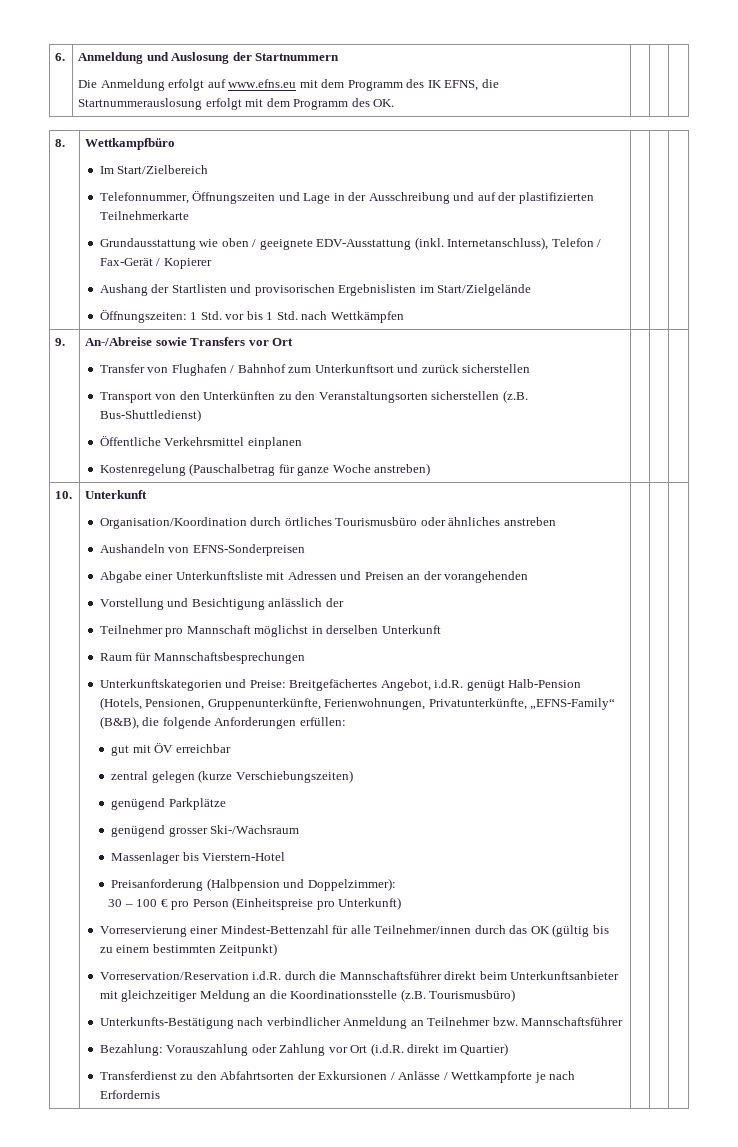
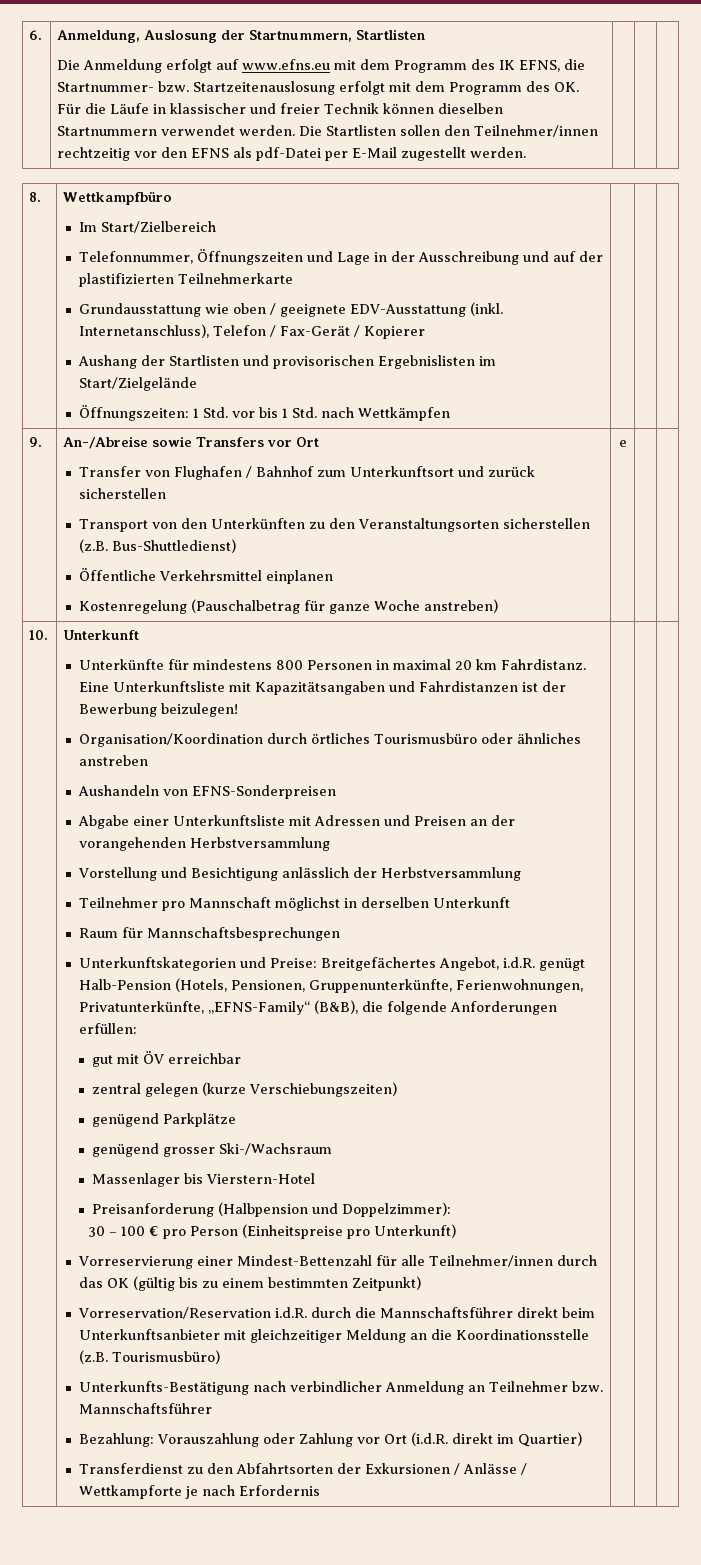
[78,52,340,64] Anmeldung und Auslosung der Startnummern -> [57,29,426,43] Anmeldung, Auslosung der Startnummern, Startlisten
[78,98,203,110] Startnummerauslosung -> [57,81,336,95] Startnummer- bzw. Startzeitenauslosung
(395, 103) none -> [57,103,504,114] [57,125,599,137] [57,147,527,161] Für die Läufe in klassischer und freier Technik können dieselben Startnummern verwendet werden. Die Startlisten sollen den Teilnehmer/innen rechtzeitig vor den EFNS als pdf-Datei per E-Mail zugestellt werden.
(431, 469) none -> [618,440,627,447] e
(148, 494) none -> [79,659,587,670] [79,681,567,695] [79,703,239,717] // Unterkünfte für mindestens 800 Personen in maximal 20 km Fahrdistanz. Eine Unterkunftsliste mit Kapazitätsangaben und Fahrdistanzen ist der Bewerbung beizulegen!
(529, 577) none -> [190,837,331,851] Herbstversammlung
(344, 602) none -> [381,867,522,881] Herbstversammlung

